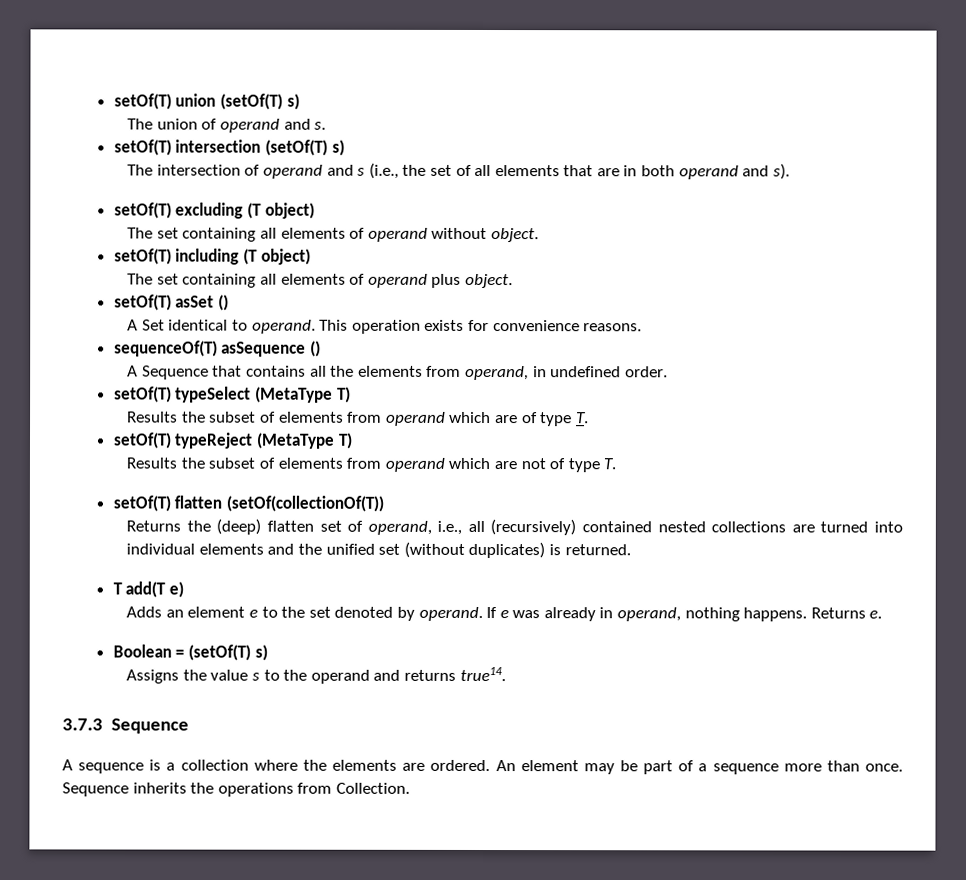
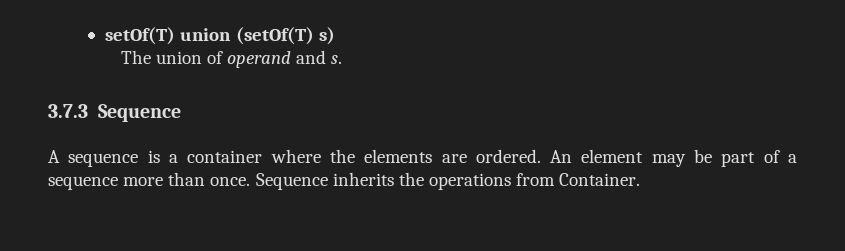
[113,139,345,156] [127,162,790,180] [113,202,315,219] [127,227,539,243] [113,248,311,265] [127,273,513,289] [113,294,229,311] [127,319,643,334] [113,340,321,357] [127,365,668,381] [113,386,351,403] [127,411,589,427] [112,432,353,449] [126,457,617,473] [112,495,384,512] [126,518,904,536] [126,541,631,559] [112,581,184,598] [126,606,883,622] [112,644,268,661] [126,666,506,684] // setOf(T) intersection (setOf(T) s) // The intersection of operand and s (i.e., the set of all elements that are in both operand and s). // setOf(T) excluding (T object) // The set containing all elements of operand without object. // setOf(T) including (T object) // The set containing all elements of operand plus object. // setOf(T) asSet () // A Set identical to operand. This operation exists for convenience reasons. // sequenceOf(T) asSequence () // A Sequence that contains all the elements from operand, in undefined order. // setOf(T) typeSelect (MetaType T) // Results the subset of elements from operand which are of type T. // setOf(T) typeReject (MetaType T) // Results the subset of elements from operand which are not of type T. // setOf(T) flatten (setOf(collectionOf(T)) // Returns the (deep) flatten set of operand, i.e., all (recursively) contained nested collections are turned into individual elements and the unified set (without duplicates) is returned. // T add(T e) // Adds an element e to the set denoted by operand. If e was already in operand, nothing happens. Returns e. // Boolean = (setOf(T) s) // Assigns the value s to the operand and returns true14. -> (343, 59) none
[180,759,249,771] collection -> [187,150,263,163] container
[335,782,410,794] Collection. -> [559,173,641,186] Container.

